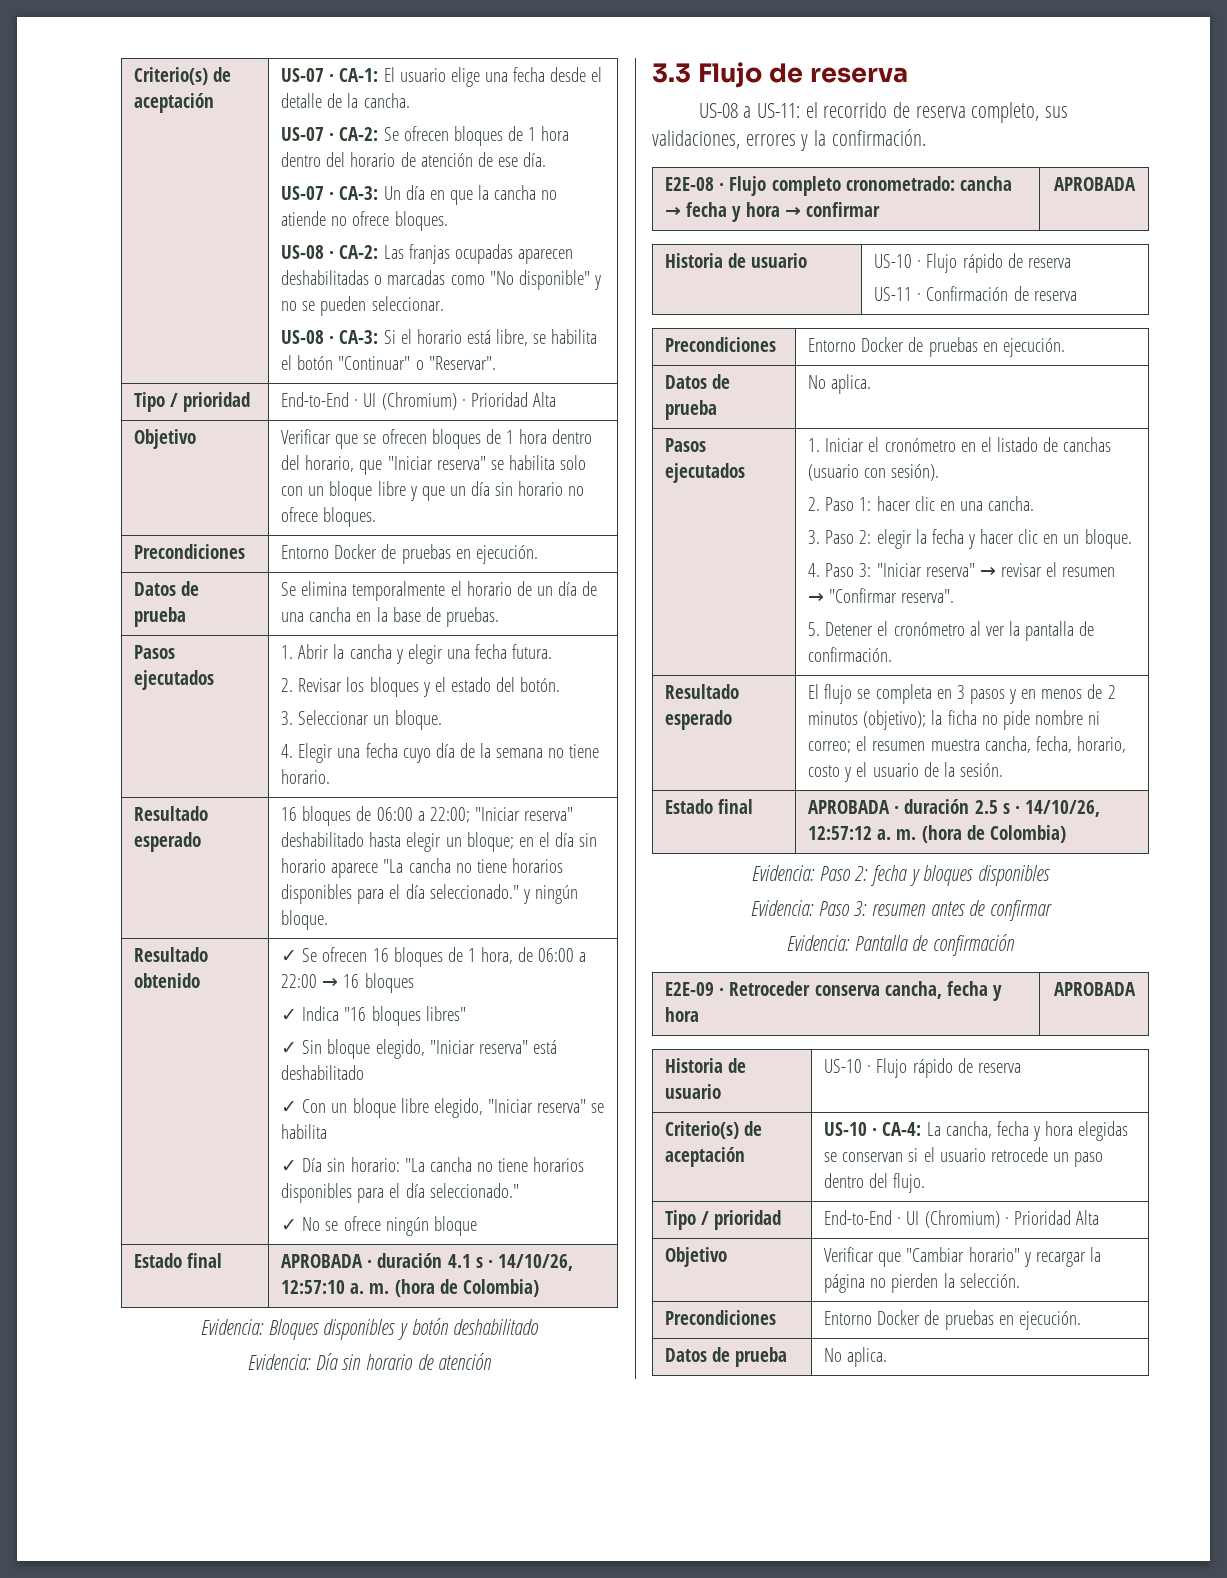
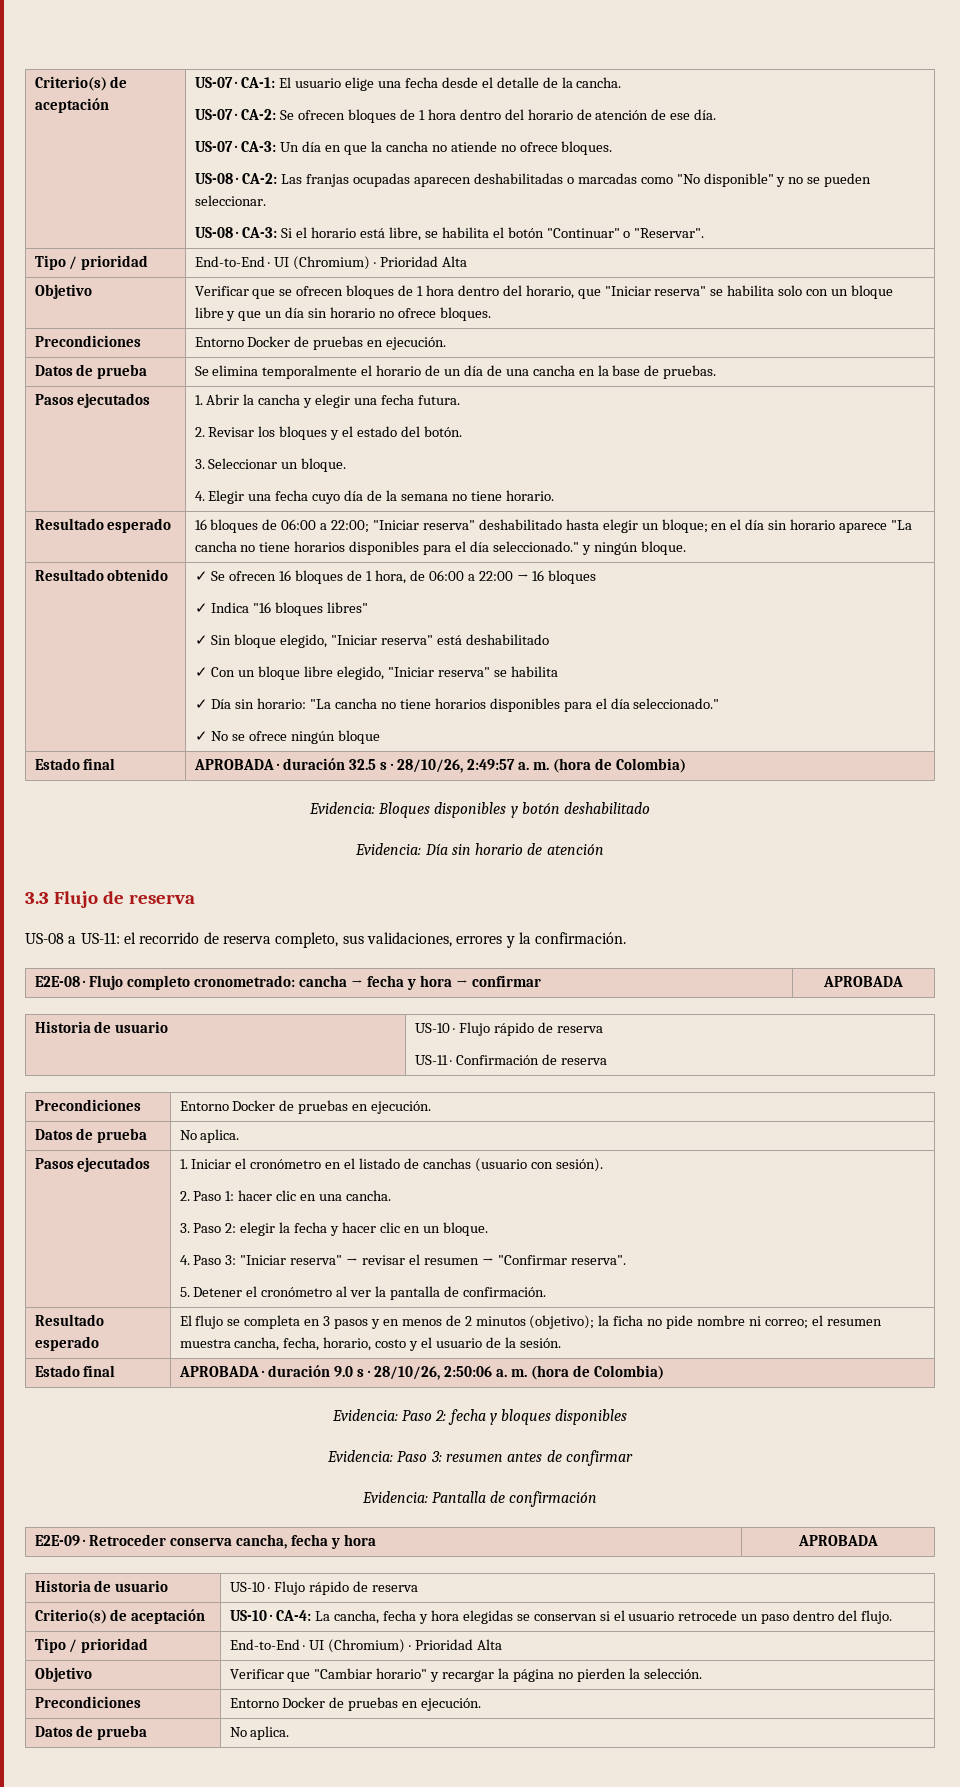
[447,1254,573,1271] [281,1280,346,1294] 4.1 s · 14/10/26, 12:57:10 -> [349,759,515,773] 32.5 s · 28/10/26, 2:49:57
[974,800,1100,817] [808,826,873,840] 2.5 s · 14/10/26, 12:57:12 -> [334,1366,492,1380] 9.0 s · 28/10/26, 2:50:06

